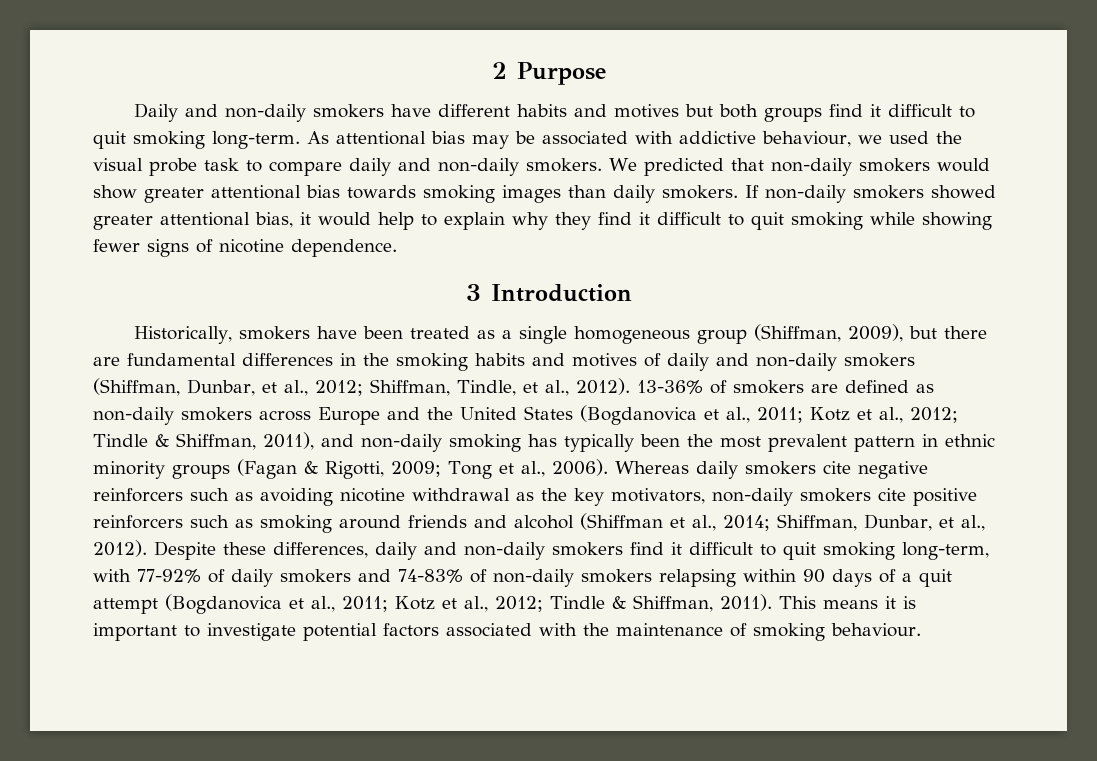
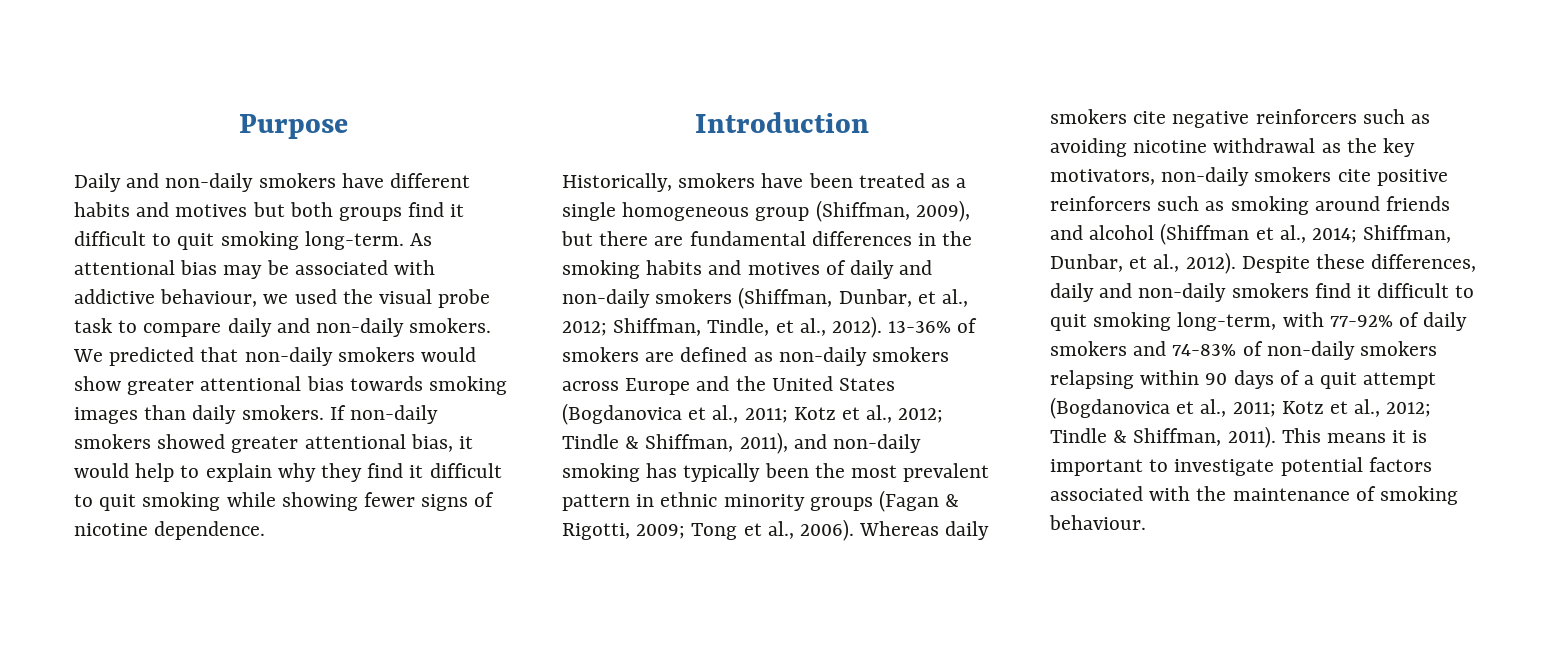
[491,62,507,79] 2 -> (239, 126) none
[465,284,481,301] 3 -> (266, 530) none

